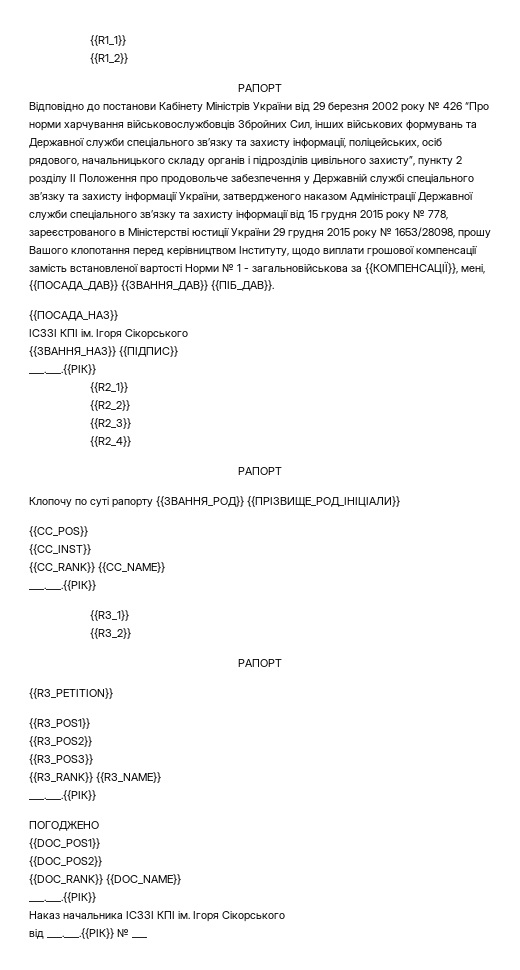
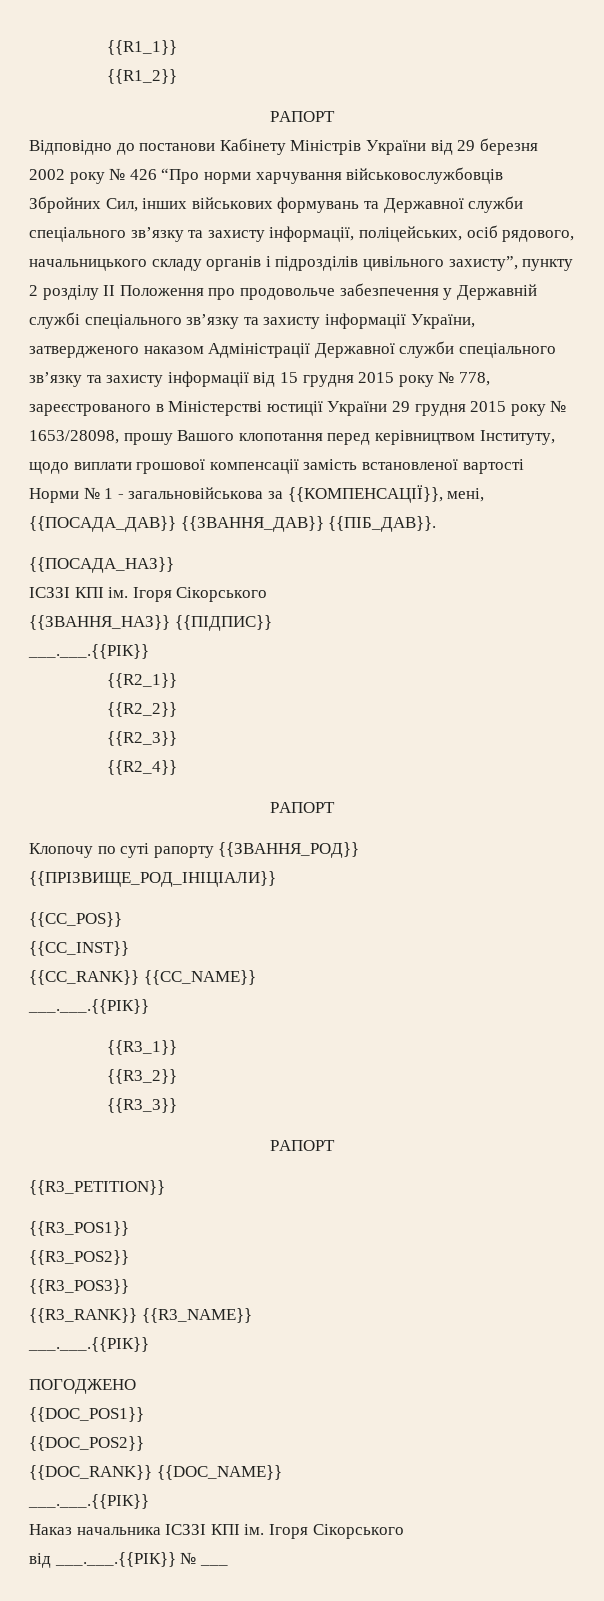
(131, 633) none -> [107,1098,178,1113] // {{R3_3}}

